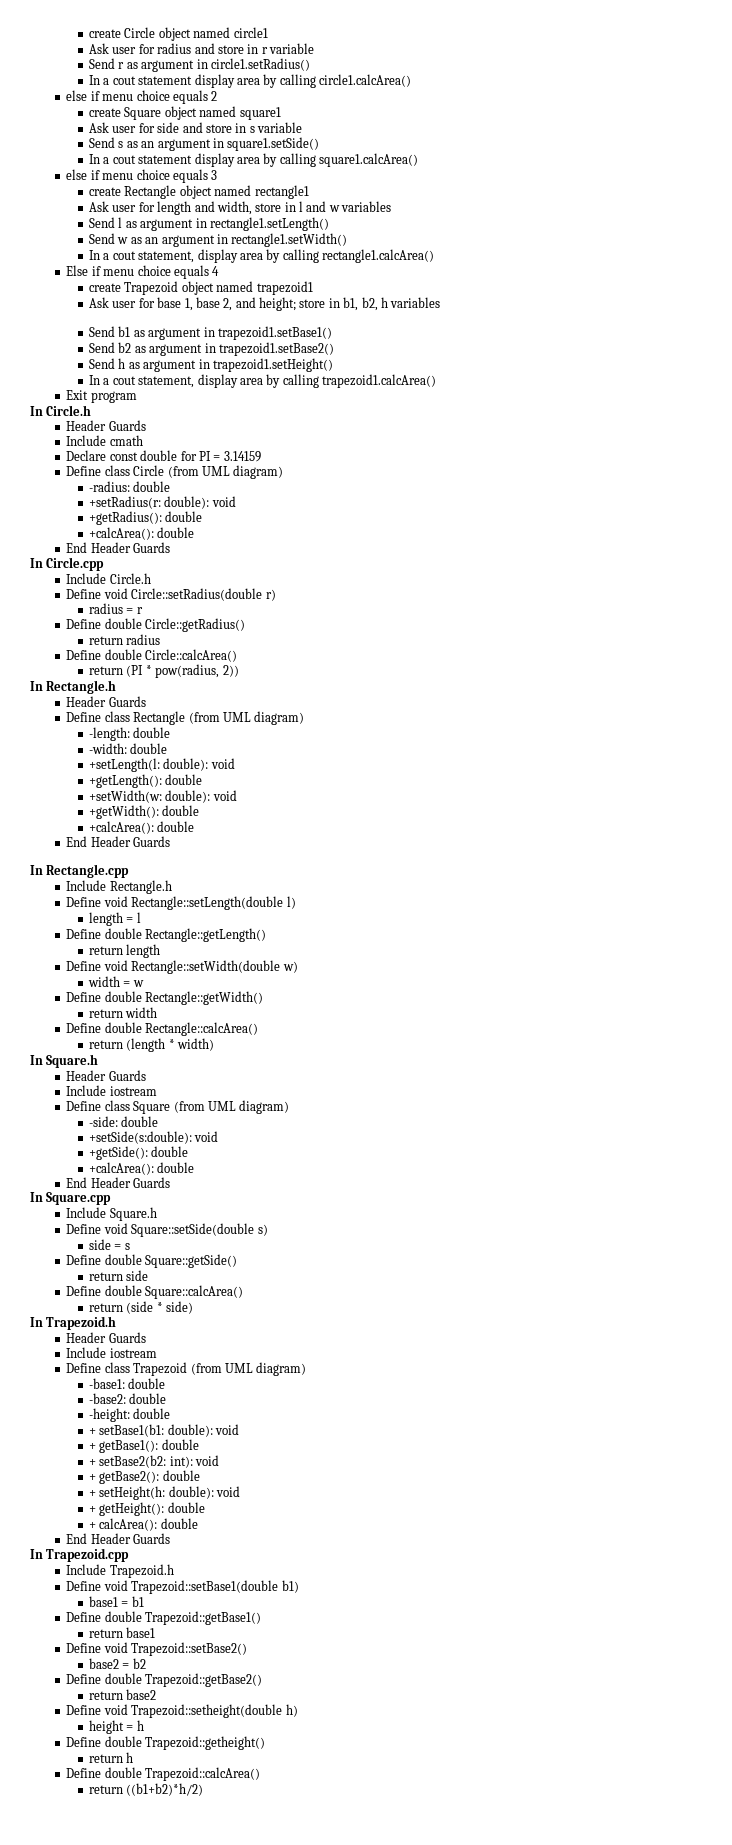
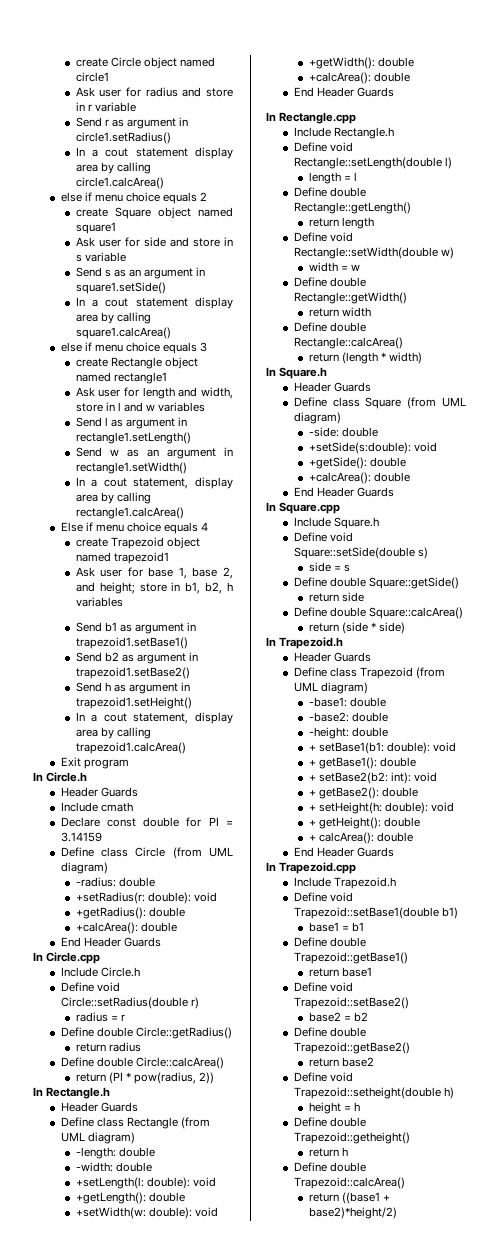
[66,1085,157,1096] // Include iostream -> (371, 387) none
[66,1347,157,1358] // Include iostream -> (371, 657) none
[126,1783,204,1796] ((b1+b2)*h/2) -> [341,1192,390,1204] [308,1207,397,1219] ((base1 + base2)*height/2)

